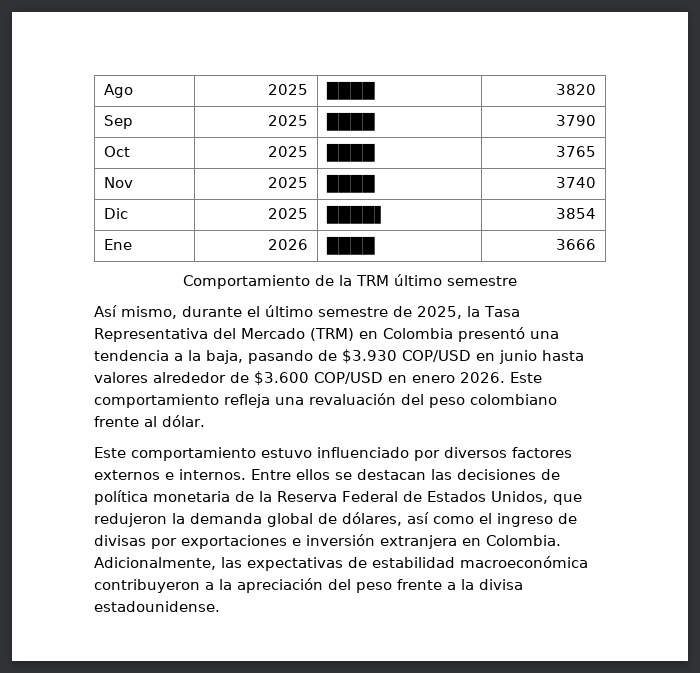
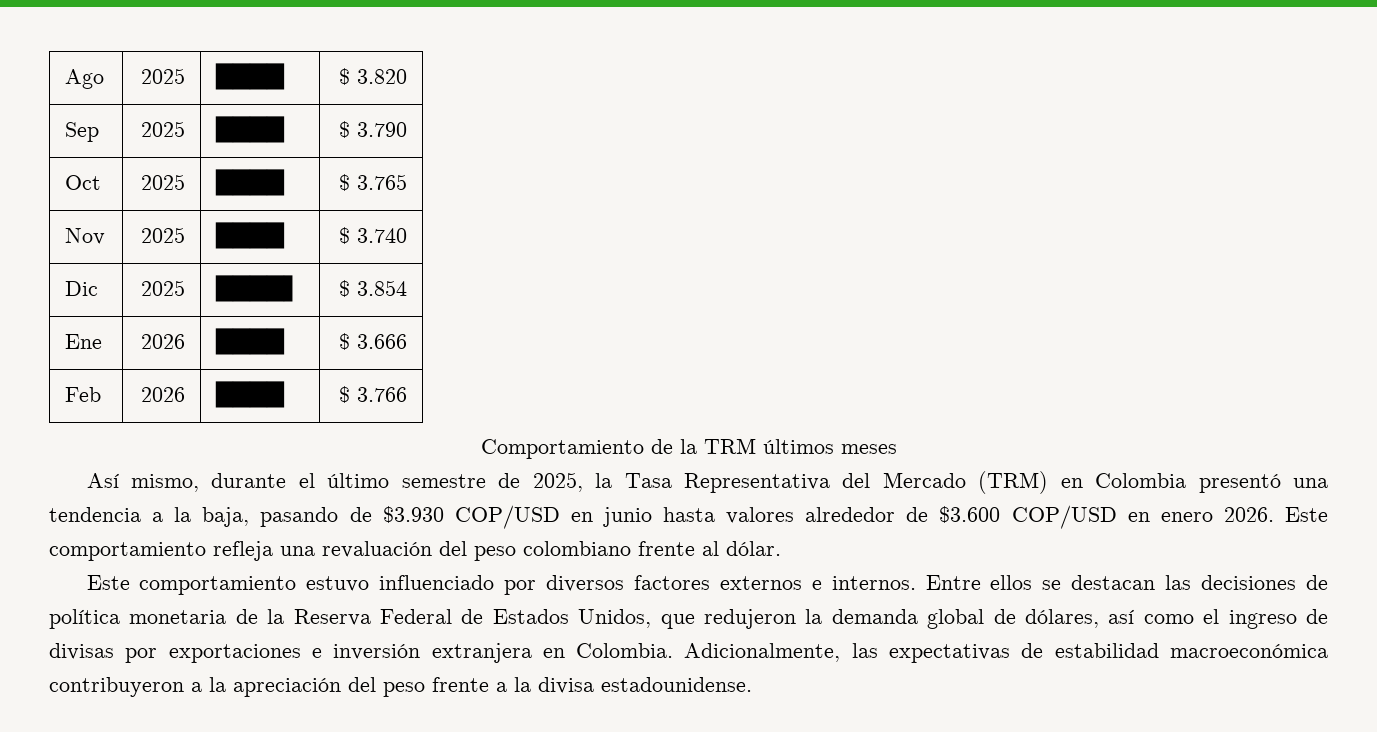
[556,84,597,95] 3820 -> [338,68,407,85] $ 3.820
[556,115,597,126] 3790 -> [338,121,407,138] $ 3.790
[556,146,597,157] 3765 -> [338,174,407,191] $ 3.765
[556,177,597,188] 3740 -> [338,227,407,244] $ 3.740
[556,208,597,219] 3854 -> [338,280,407,297] $ 3.854
[556,239,597,250] 3666 -> [338,333,407,350] [65,387,102,402] [140,387,185,402] [215,381,286,408] [338,386,407,403] $ 3.666 // Feb | 2026 | ████ | $ 3.766
[394,274,517,286] último semestre -> [762,439,897,454] últimos meses

